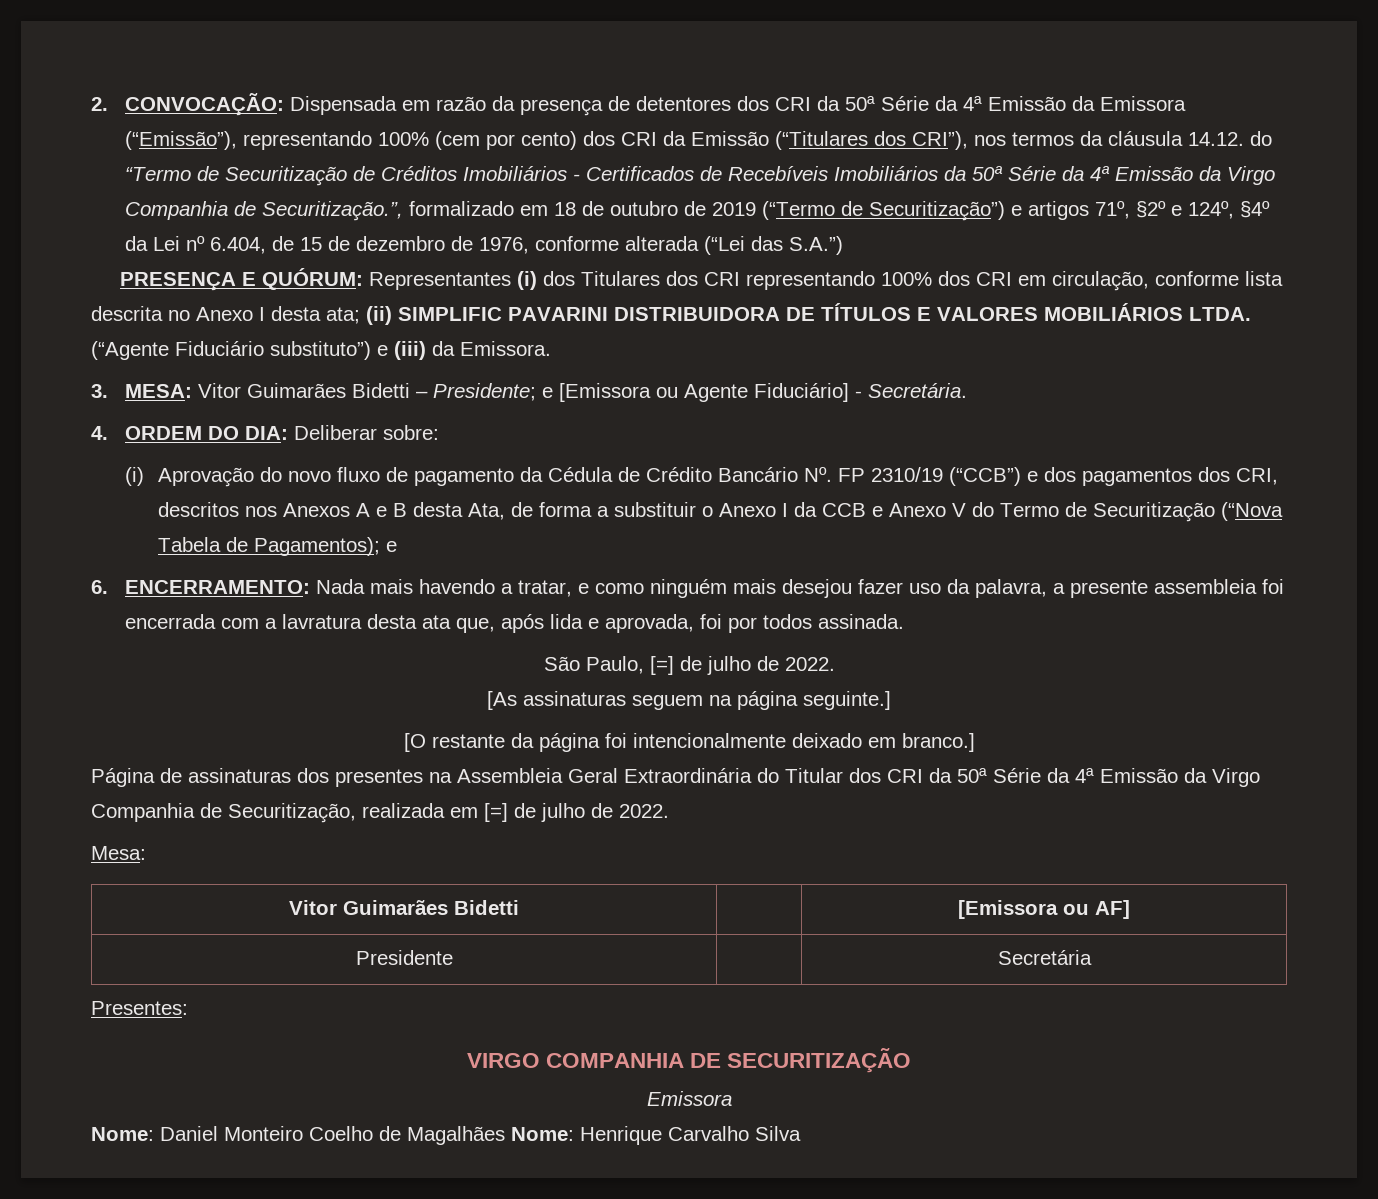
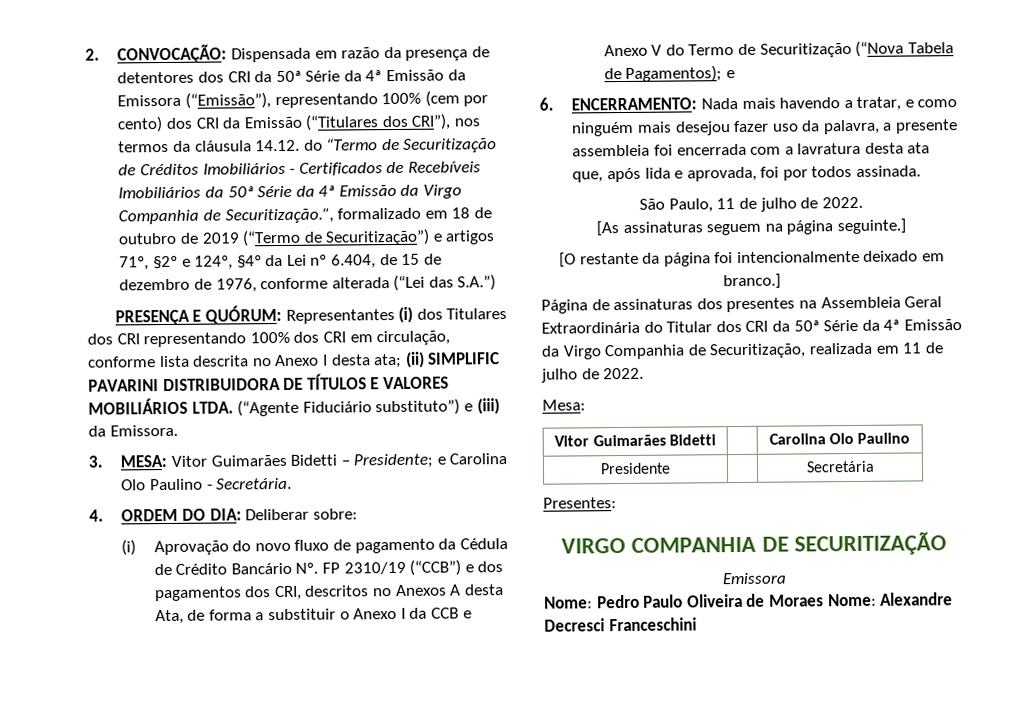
[558,383,849,402] [Emissora ou Agente Fiduciário] -> [449,453,508,465] [121,478,203,491] Carolina Olo Paulino
[245,506,278,517] nos -> [373,588,393,597] no
[376,503,408,517] e B -> (462, 590) none
[649,656,674,675] [=] -> [716,198,736,210] 11
[484,803,508,822] [=] -> [902,342,922,354] 11
[958,900,1130,919] [Emissora ou AF] -> [768,432,911,445] Carolina Olo Paulino
[160,1126,801,1145] Daniel Monteiro Coelho de Magalhães Nome: Henrique Carvalho Silva -> [596,592,954,609] [544,617,697,632] Pedro Paulo Oliveira de Moraes Nome: Alexandre Decresci Franceschini

